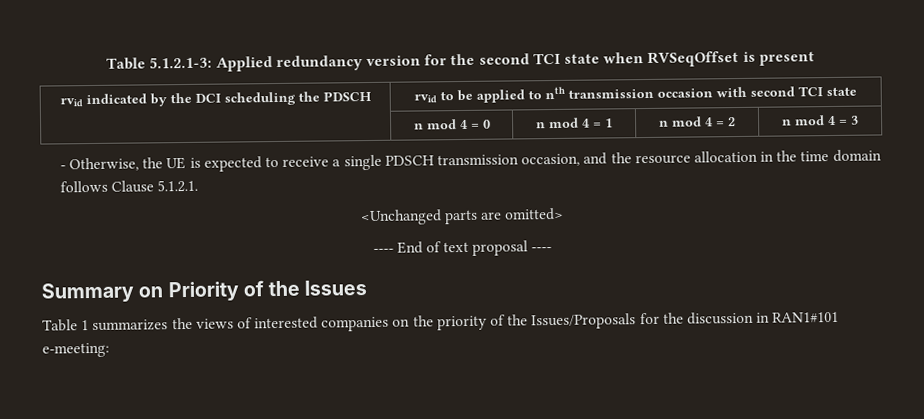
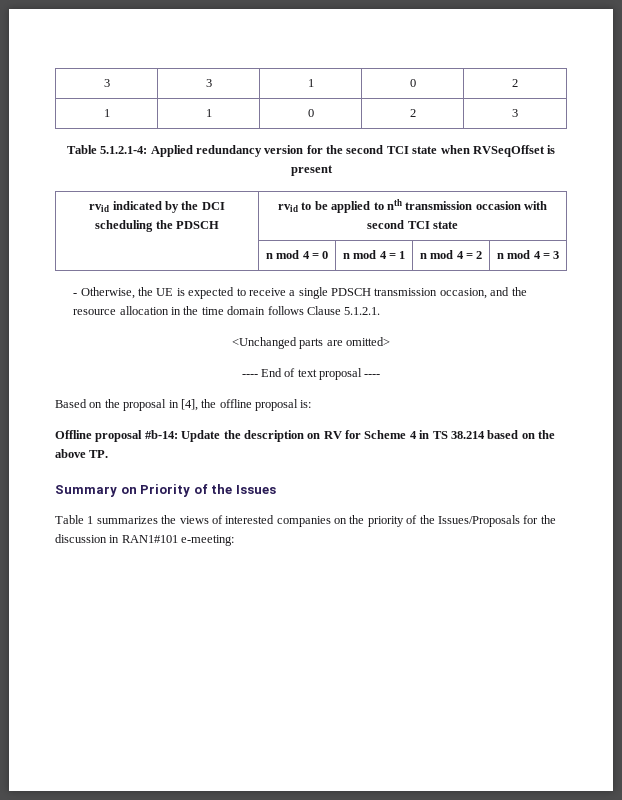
[106,56,213,70] Table 5.1.2.1-3: -> [103,79,110,87] [205,79,212,87] [307,79,314,87] [409,79,416,87] [512,79,518,87] [103,109,110,117] [205,109,212,117] [307,109,314,117] [409,109,416,117] [512,109,518,117] [66,145,148,154] 3 | 3 | 1 | 0 | 2 // 1 | 1 | 0 | 2 | 3 // Table 5.1.2.1-4:
(553, 249) none -> [55,399,312,411] [55,430,555,442] [55,449,109,458] // Based on the proposal in [4], the offline proposal is: // Offline proposal #b-14: Update the description on RV for Scheme 4 in TS 38.214 based on the above TP.

